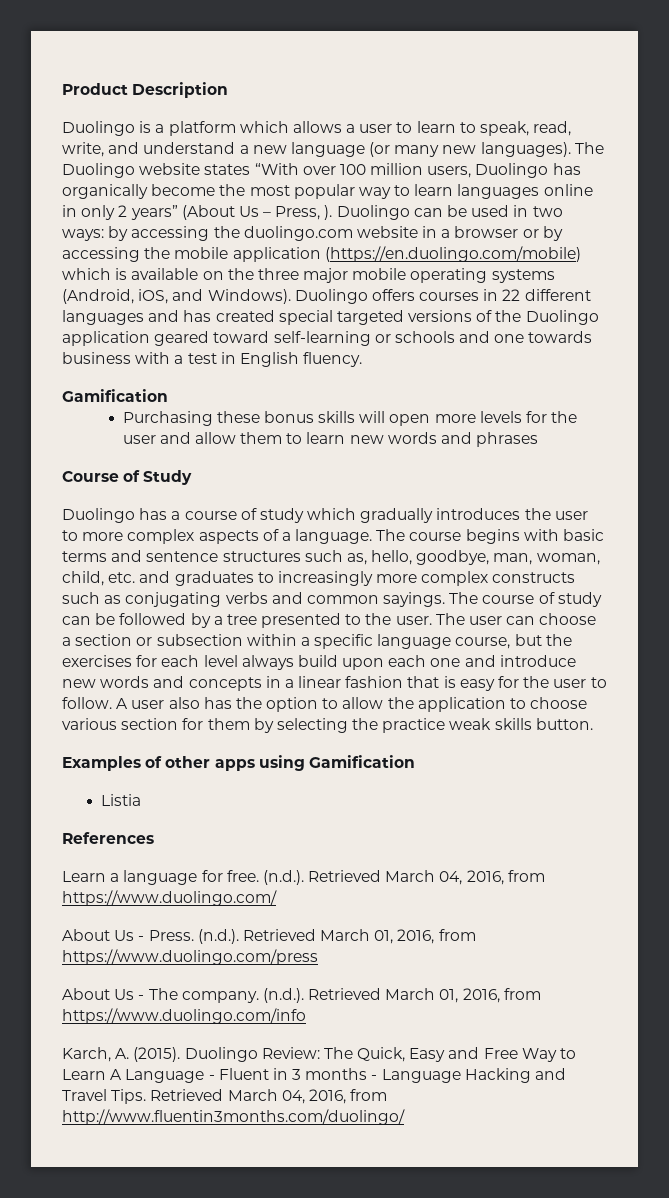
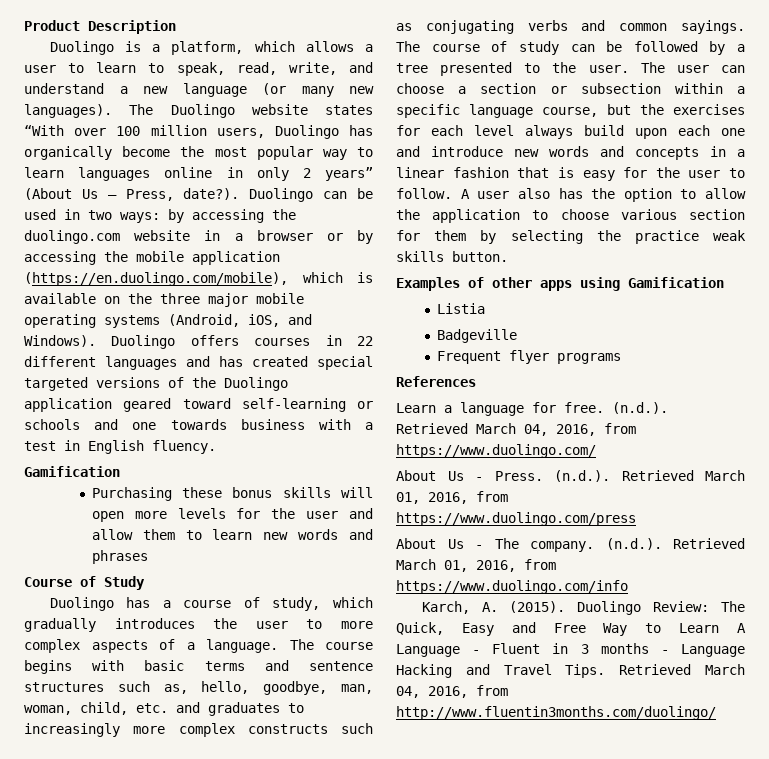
[168,121,236,136] platform -> [171,41,244,55] platform,
[324,205,333,220] ). -> [183,188,240,200] date?).
[324,246,581,262] (https://en.duolingo.com/mobile) -> [24,272,288,286] (https://en.duolingo.com/mobile),
[259,508,304,523] study -> [272,597,321,611] study,
(141, 800) none -> [437,329,518,343] [437,350,622,364] // Badgeville // Frequent flyer programs

